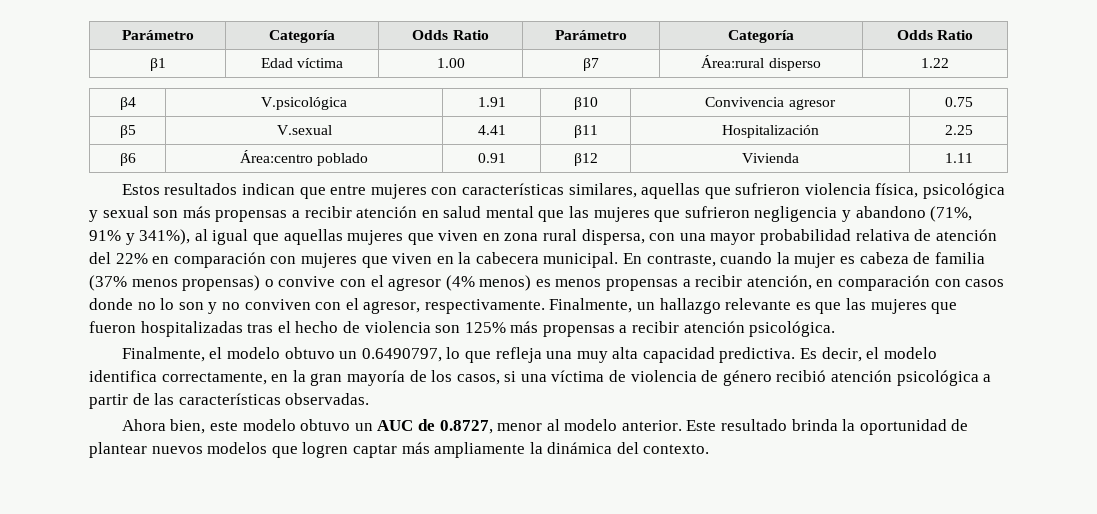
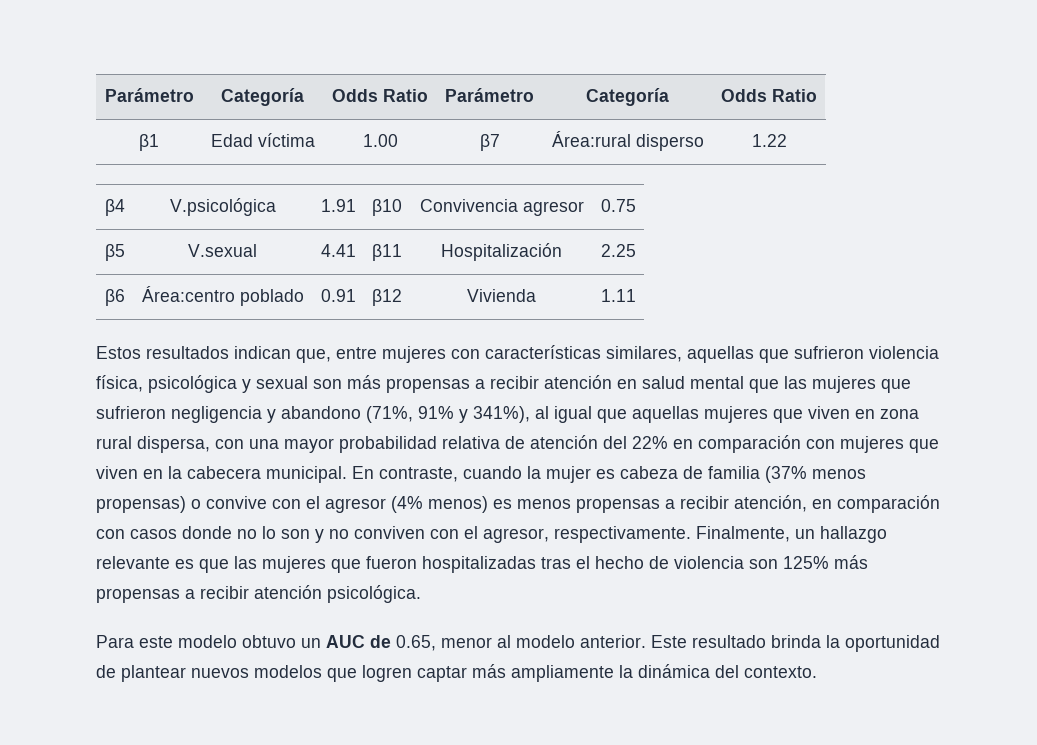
[299,187,326,199] que -> [296,349,331,363] que,
[121,347,937,363] [89,370,992,386] [89,393,370,409] [121,419,206,434] Finalmente, el modelo obtuvo un 0.6490797, lo que refleja una muy alta capacidad predictiva. Es decir, el modelo identifica correctamente, en la gran mayoría de los casos, si una víctima de violencia de género recibió atención psicológica a partir de las características observadas. // Ahora bien, -> [96,635,134,648] Para
[439,420,493,434] 0.8727, -> [396,635,436,651] 0.65,

